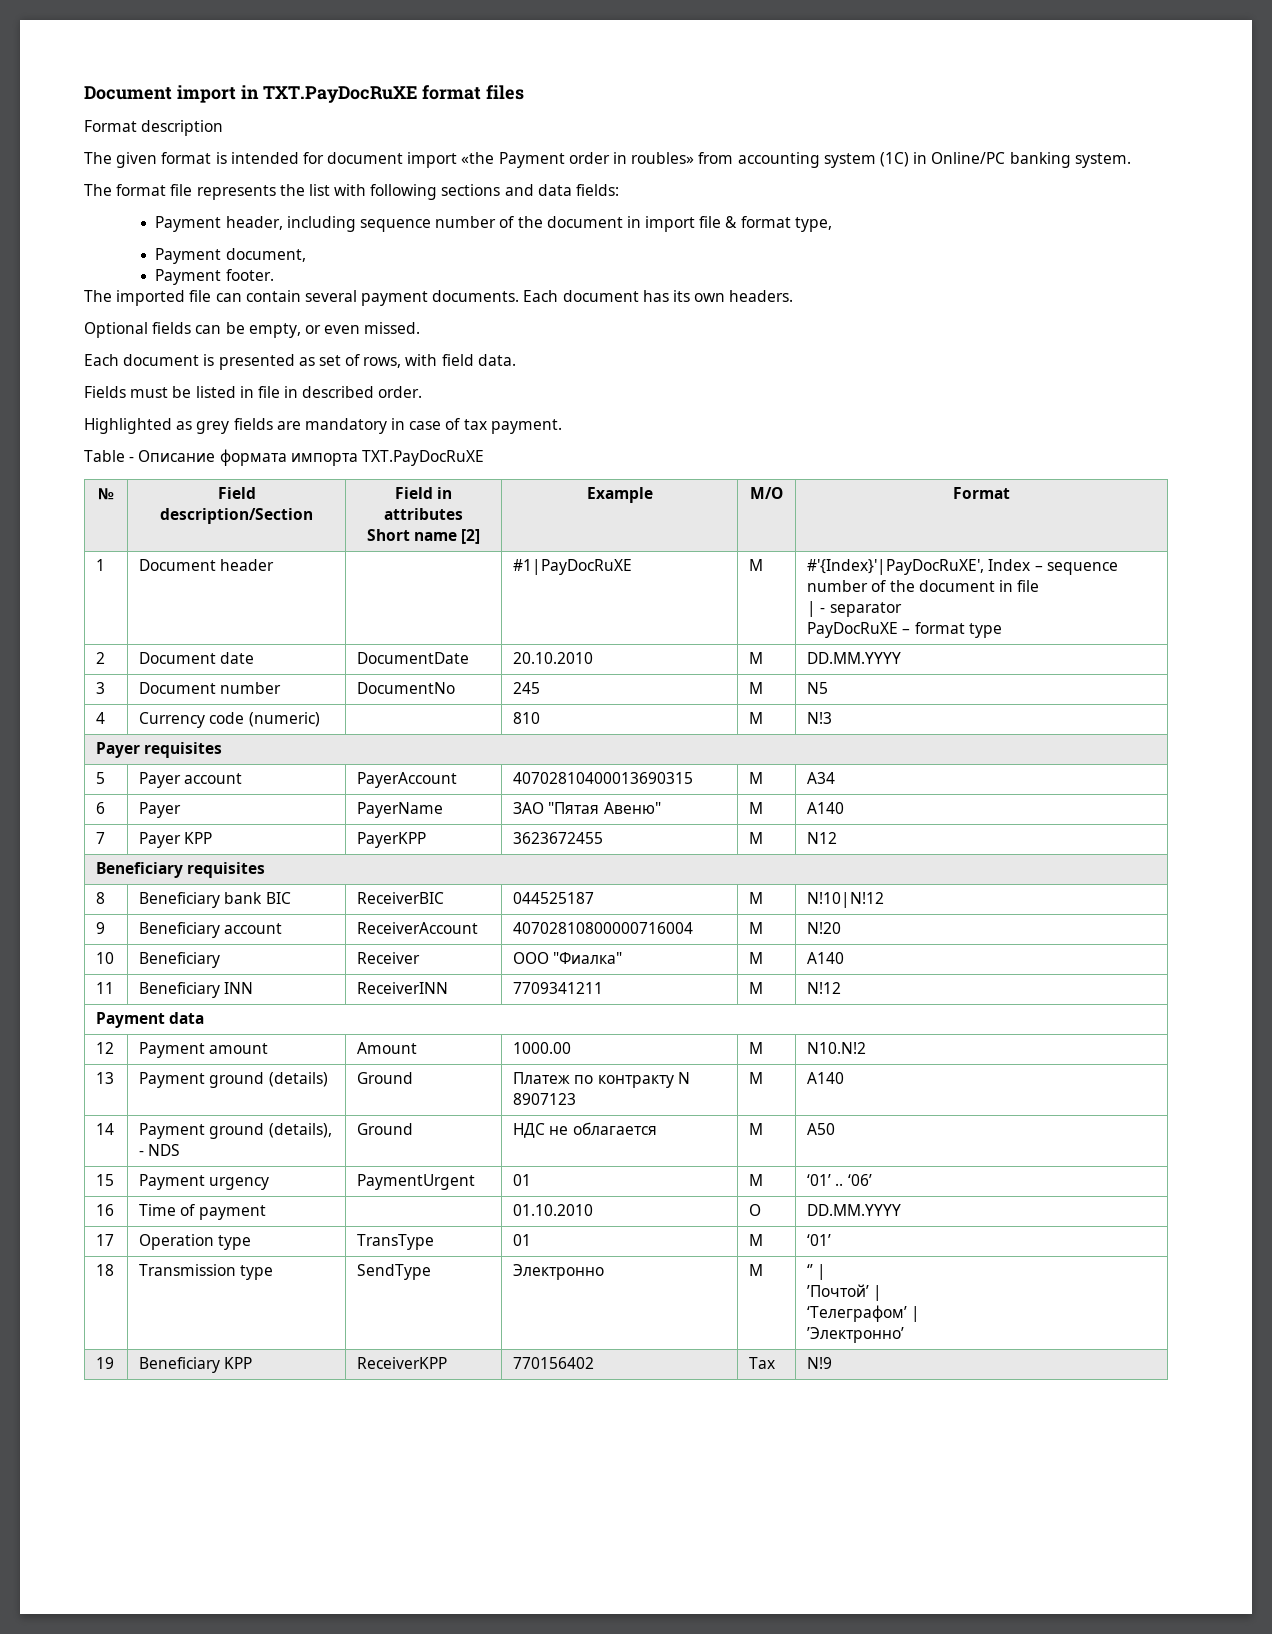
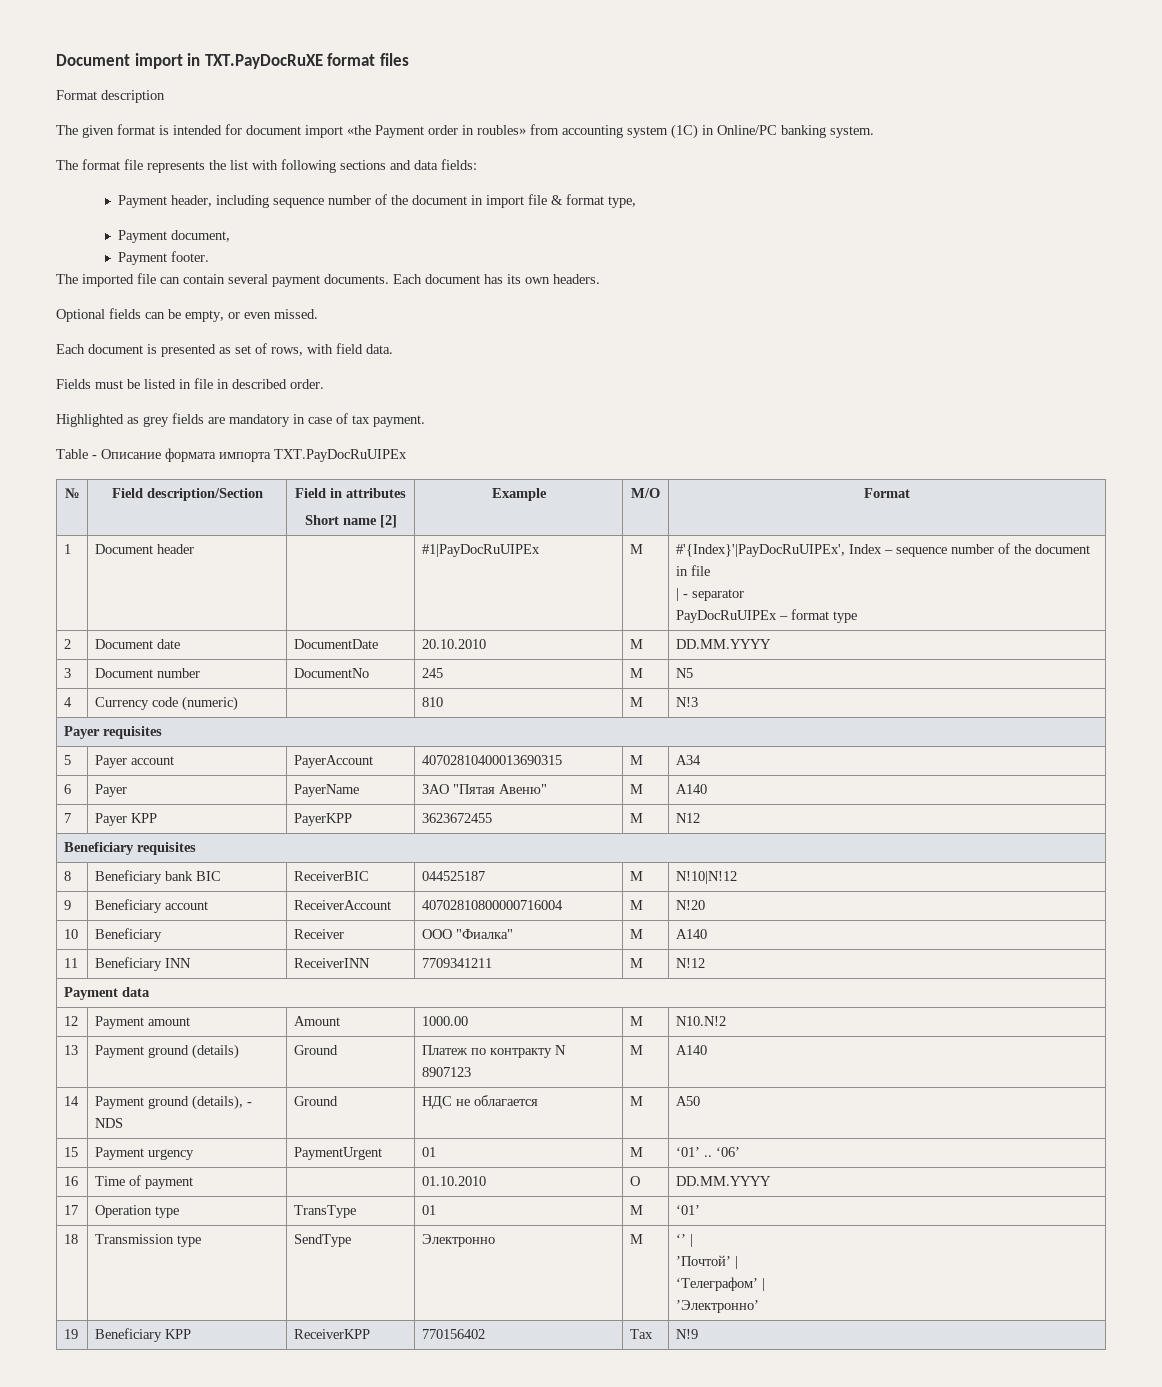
[361,450,484,466] TXT.PayDocRuXE -> [274,449,407,462] TXT.PayDocRuUIPEx
[513,559,633,575] [749,559,764,571] [807,559,985,575] #1|PayDocRuXE | M | #'{Index}'|PayDocRuXE', -> [421,544,540,557] [629,544,643,554] [675,544,845,557] #1|PayDocRuUIPEx | M | #'{Index}'|PayDocRuUIPEx',
[807,622,899,638] PayDocRuXE -> [675,610,777,623] PayDocRuUIPEx

